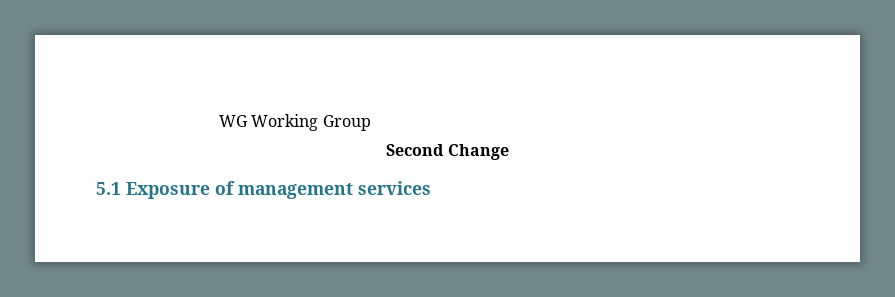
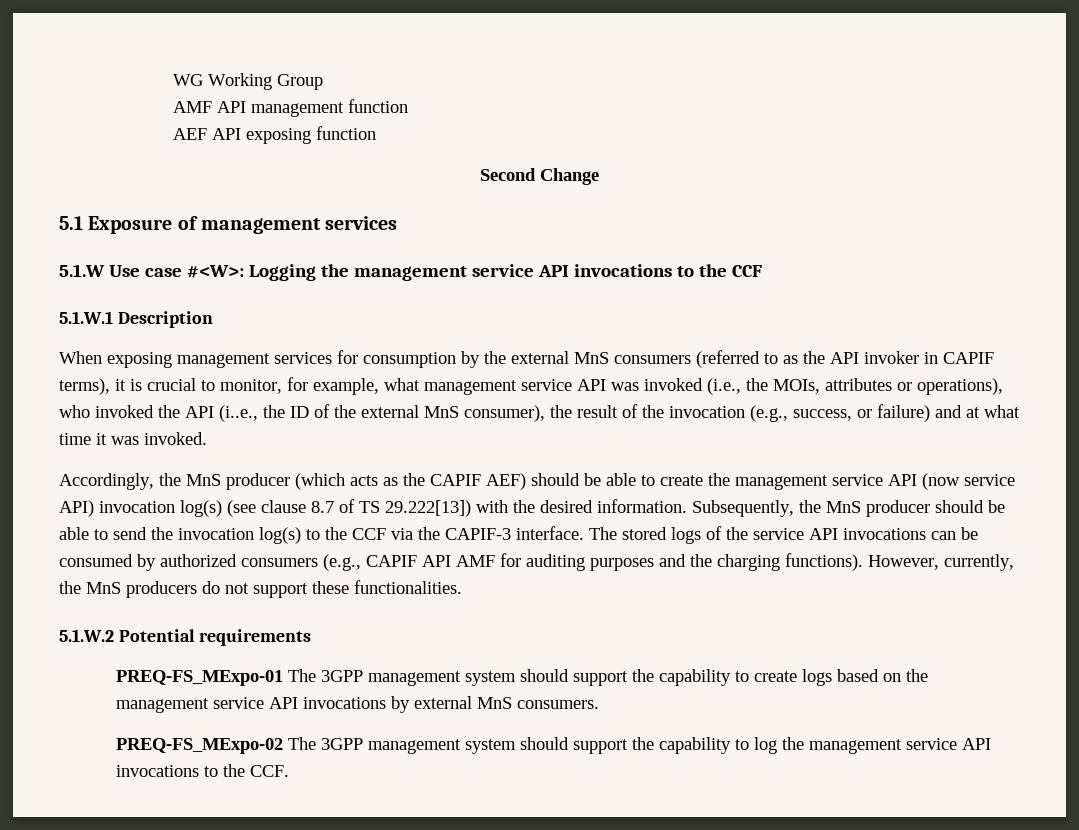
(371, 123) none -> [173,99,409,117] [173,126,377,144] // AMF API management function // AEF API exposing function
(431, 188) none -> [59,264,762,281] [59,311,213,328] [59,350,994,368] [59,377,1003,395] [59,404,1020,422] [59,432,207,445] [59,473,1015,490] [59,499,1005,517] [59,526,978,544] [59,553,1014,571] [59,580,462,598] [59,629,312,646] [116,669,929,686] [116,696,600,713] [116,737,992,754] [116,764,290,777] // 5.1.W Use case #<W>: Logging the management service API invocations to the CCF // 5.1.W.1 Description // When exposing management services for consumption by the external MnS consumers (referred to as the API invoker in CAPIF terms), it is crucial to monitor, for example, what management service API was invoked (i.e., the MOIs, attributes or operations), who invoked the API (i..e., the ID of the external MnS consumer), the result of the invocation (e.g., success, or failure) and at what time it was invoked. // Accordingly, the MnS producer (which acts as the CAPIF AEF) should be able to create the management service API (now service API) invocation log(s) (see clause 8.7 of TS 29.222[13]) with the desired information. Subsequently, the MnS producer should be able to send the invocation log(s) to the CCF via the CAPIF-3 interface. The stored logs of the service API invocations can be consumed by authorized consumers (e.g., CAPIF API AMF for auditing purposes and the charging functions). However, currently, the MnS producers do not support these functionalities. // 5.1.W.2 Potential requirements // PREQ-FS_MExpo-01 The 3GPP management system should support the capability to create logs based on the management service API invocations by external MnS consumers. // PREQ-FS_MExpo-02 The 3GPP management system should support the capability to log the management service API invocations to the CCF.

